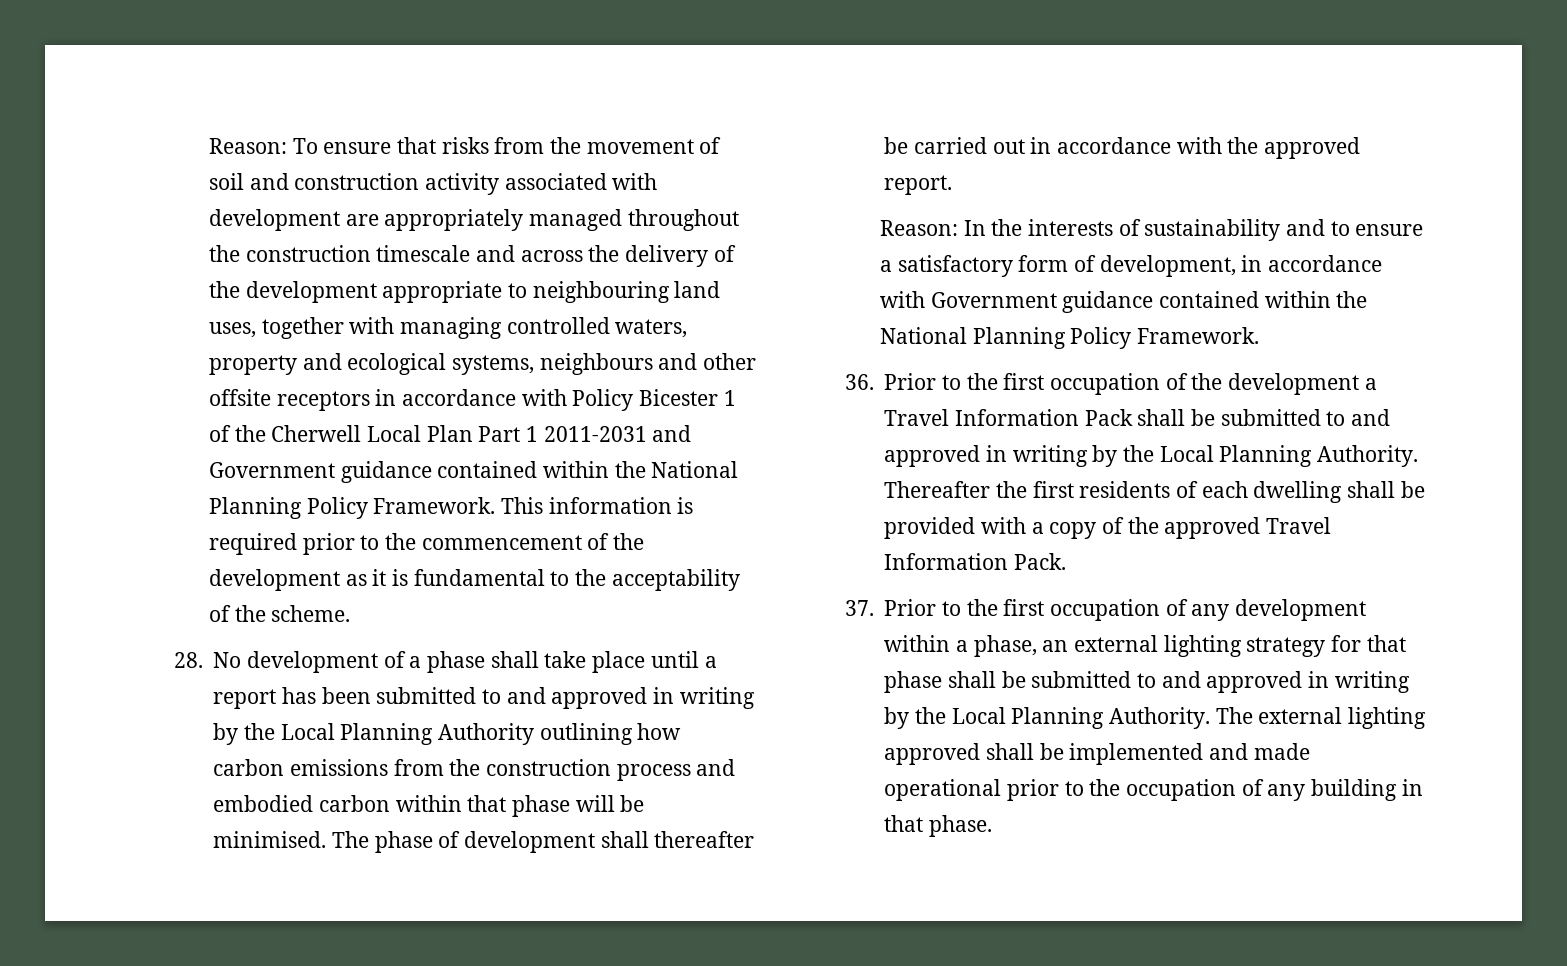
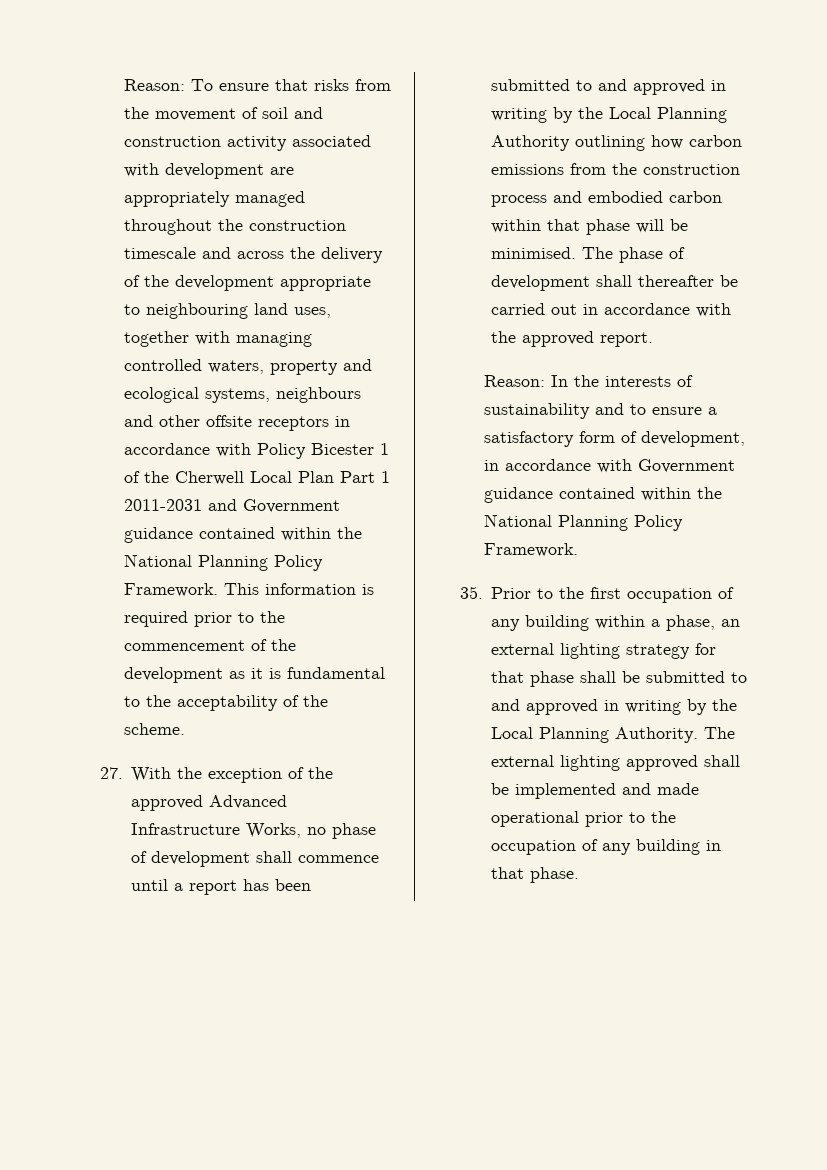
[173,651,646,673] 28. No development of a phase shall take place -> [99,767,334,783] [131,795,288,811] [131,823,377,839] [131,851,380,867] 27. With the exception of the approved Advanced Infrastructure Works, no phase of development shall commence
[844,373,1377,395] [884,409,1391,426] [884,445,1419,467] [884,481,1425,503] [884,517,1332,539] [884,553,1067,570] [844,599,1367,621] 36. Prior to the first occupation of the development a Travel Information Pack shall be submitted to and approved in writing by the Local Planning Authority. Thereafter the first residents of each dwelling shall be provided with a copy of the approved Travel Information Pack. // 37. Prior to the first occupation of any development -> [459,586,735,603] [491,615,590,631] 35. Prior to the first occupation of any building

